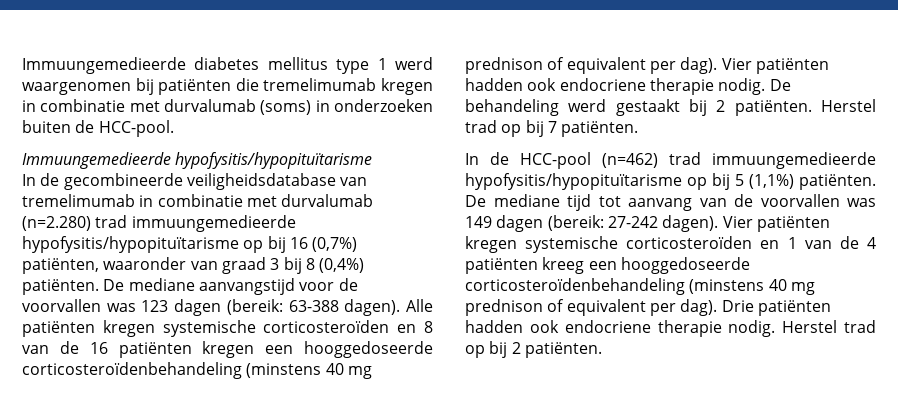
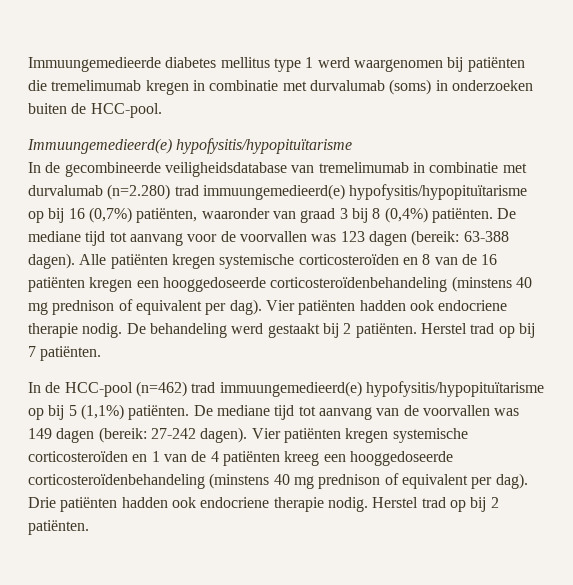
[22,152,171,169] Immuungemedieerde -> [27,138,172,154] Immuungemedieerd(e)
[131,215,296,232] immuungemedieerde -> [202,184,345,200] immuungemedieerd(e)
[198,278,295,295] aanvangstijd -> [85,231,183,246] tijd tot aanvang
[712,152,876,169] immuungemedieerde -> [219,381,362,397] immuungemedieerd(e)

